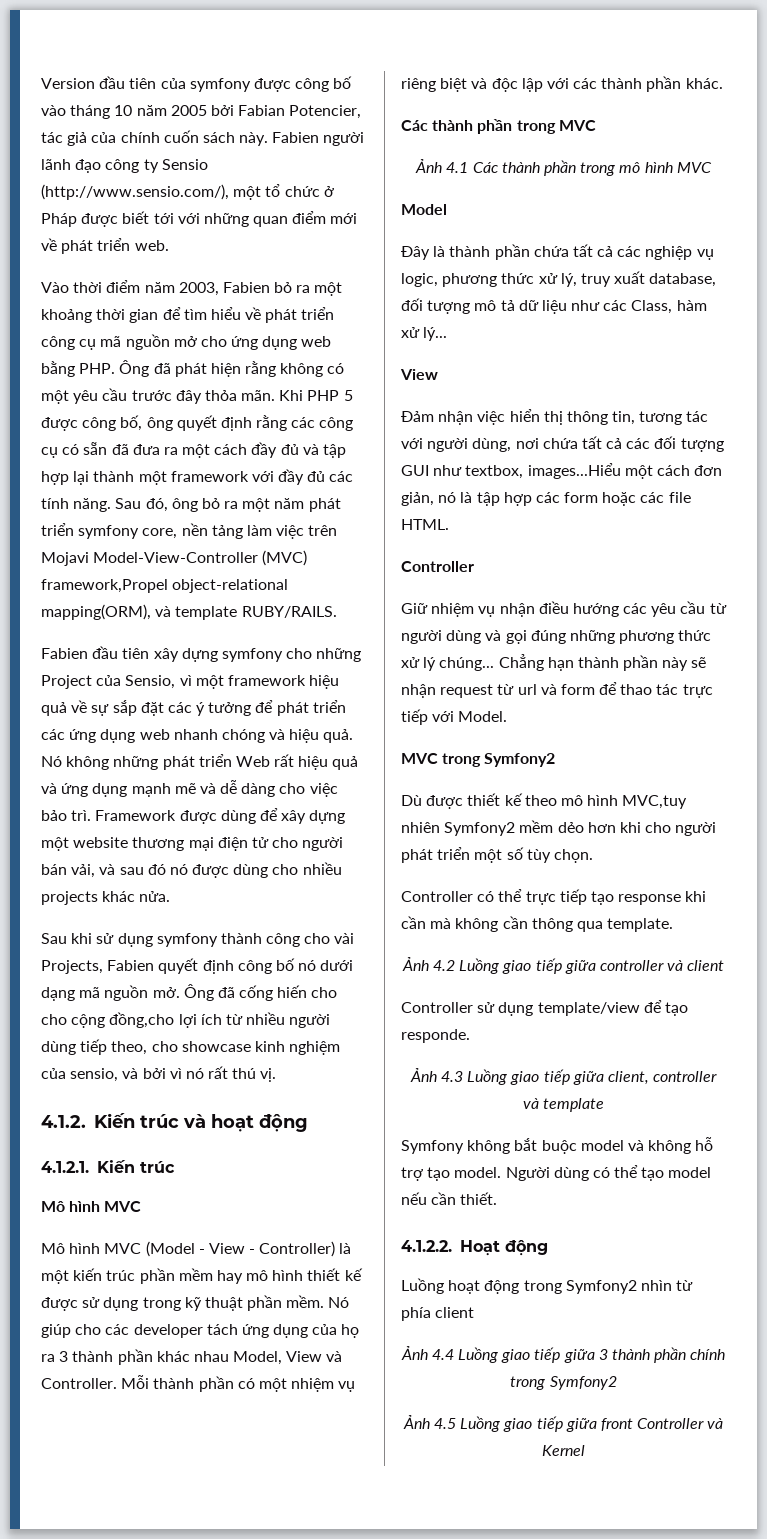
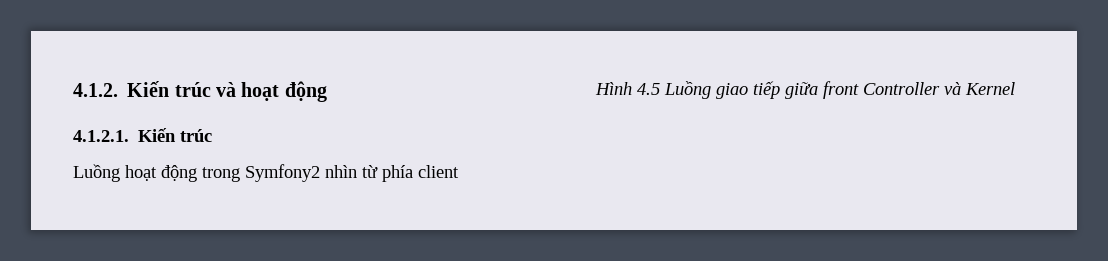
[41,76,353,92] [41,105,362,119] [41,130,365,146] [41,159,208,173] [41,184,334,200] [41,211,358,227] [41,238,169,254] [41,280,343,296] [41,307,335,323] [41,334,332,350] [41,360,345,377] [41,388,353,404] [41,415,354,431] [41,442,347,458] [41,469,354,485] [41,498,341,512] [41,523,338,539] [41,550,308,566] [41,579,289,593] [41,604,337,620] [41,646,362,662] [41,675,340,689] [41,700,346,716] [41,729,354,743] [41,754,359,770] [41,780,338,797] [41,808,346,824] [41,837,344,851] [41,862,342,878] [41,891,171,905] [41,933,355,947] [41,958,354,974] [41,984,338,1001] [41,1012,331,1028] [41,1039,341,1055] [41,1066,277,1082] Version đầu tiên của symfony được công bố vào tháng 10 năm 2005 bởi Fabian Potencier, tác giả của chính cuốn sách này. Fabien người lãnh đạo công ty Sensio (http://www.sensio.com/), một tổ chức ở Pháp được biết tới với những quan điểm mới về phát triển web. // Vào thời điểm năm 2003, Fabien bỏ ra một khoảng thời gian để tìm hiểu về phát triển công cụ mã nguồn mở cho ứng dụng web bằng PHP. Ông đã phát hiện rằng không có một yêu cầu trước đây thỏa mãn. Khi PHP 5 được công bố, ông quyết định rằng các công cụ có sẵn đã đưa ra một cách đầy đủ và tập hợp lại thành một framework với đầy đủ các tính năng. Sau đó, ông bỏ ra một năm phát triển symfony core, nền tảng làm việc trên Mojavi Model-View-Controller (MVC) framework,Propel object-relational mapping(ORM), và template RUBY/RAILS. // Fabien đầu tiên xây dựng symfony cho những Project của Sensio, vì một framework hiệu quả về sự sắp đặt các ý tưởng để phát triển các ứng dụng web nhanh chóng và hiệu quả. Nó không những phát triển Web rất hiệu quả và ứng dụng mạnh mẽ và dễ dàng cho việc bảo trì. Framework được dùng để xây dựng một website thương mại điện tử cho người bán vải, và sau đó nó được dùng cho nhiều projects khác nửa. // Sau khi sử dụng symfony thành công cho vài Projects, Fabien quyết định công bố nó dưới dạng mã nguồn mở. Ông đã cống hiến cho cho cộng đồng,cho lợi ích từ nhiều người dùng tiếp theo, cho showcase kinh nghiệm của sensio, và bởi vì nó rất thú vị. // -> (73, 90) none
[41,1201,142,1212] [41,1241,352,1257] [41,1268,363,1284] [41,1295,350,1311] [41,1324,360,1338] [41,1349,343,1365] [41,1375,356,1392] [401,76,723,92] [401,119,596,134] [415,159,712,176] [401,204,447,215] [401,244,714,260] [401,271,717,287] [401,298,707,314] [401,327,448,341] [400,369,438,380] [401,409,709,425] [401,436,724,452] [401,463,723,479] [401,492,691,506] [401,519,449,530] [401,561,474,572] [401,601,727,617] [401,630,712,644] [401,654,707,671] [401,682,713,698] [401,709,508,725] [401,753,556,767] [401,793,688,809] [401,820,717,836] [401,847,593,863] [401,889,707,905] [401,916,674,932] [401,957,725,974] [401,1000,688,1016] [401,1029,470,1043] [409,1068,718,1085] [522,1098,605,1112] [401,1137,714,1154] [401,1165,712,1181] [401,1192,498,1205] [401,1240,548,1256] // Mô hình MVC // Mô hình MVC (Model - View - Controller) là một kiến trúc phần mềm hay mô hình thiết kế được sử dụng trong kỹ thuật phần mềm. Nó giúp cho các developer tách ứng dụng của họ ra 3 thành phần khác nhau Model, View và Controller. Mỗi thành phần có một nhiệm vụ riêng biệt và độc lập với các thành phần khác. // Các thành phần trong MVC // Ảnh 4.1 Các thành phần trong mô hình MVC // Model // Đây là thành phần chứa tất cả các nghiệp vụ logic, phương thức xử lý, truy xuất database, đối tượng mô tả dữ liệu như các Class, hàm xử lý... // View // Đảm nhận việc hiển thị thông tin, tương tác với người dùng, nơi chứa tất cả các đối tượng GUI như textbox, images...Hiểu một cách đơn giản, nó là tập hợp các form hoặc các file HTML. // Controller // Giữ nhiệm vụ nhận điều hướng các yêu cầu từ người dùng và gọi đúng những phương thức xử lý chúng... Chẳng hạn thành phần này sẽ nhận request từ url và form để thao tác trực tiếp với Model. // MVC trong Symfony2 // Dù được thiết kế theo mô hình MVC,tuy nhiên Symfony2 mềm dẻo hơn khi cho người phát triển một số tùy chọn. // Controller có thể trực tiếp tạo response khi cần mà không cần thông qua template. // Ảnh 4.2 Luồng giao tiếp giữa controller và client // Controller sử dụng template/view để tạo responde. // Ảnh 4.3 Luồng giao tiếp giữa client, controller và template // Symfony không bắt buộc model và không hỗ trợ tạo model. Người dùng có thể tạo model nếu cần thiết. // 4.1.2.2. Hoạt động -> (213, 135) none
[400,1346,726,1363] [510,1376,617,1390] [402,1415,430,1429] Ảnh 4.4 Luồng giao tiếp giữa 3 thành phần chính trong Symfony2 // Ảnh -> [595,82,632,95] Hình

